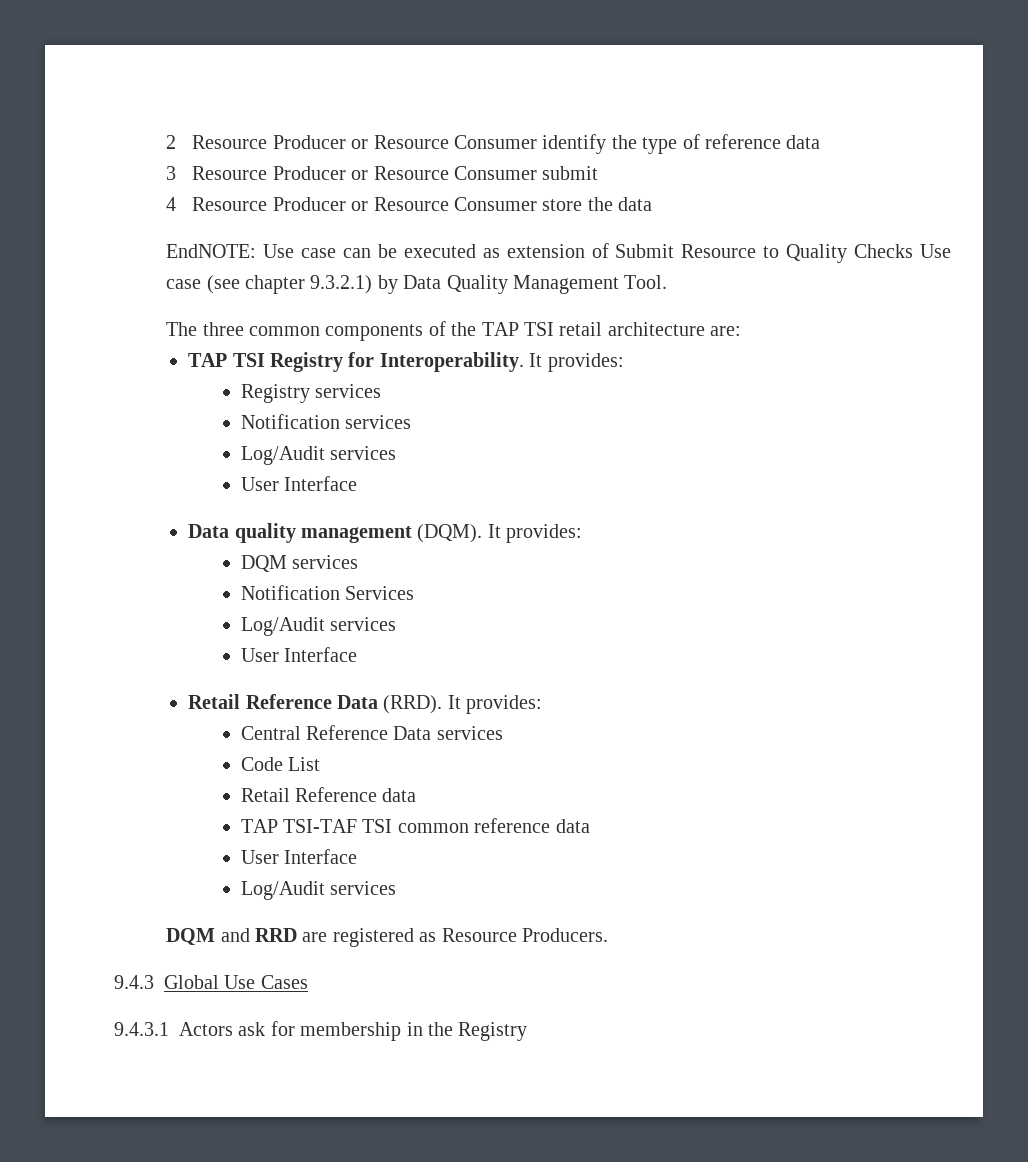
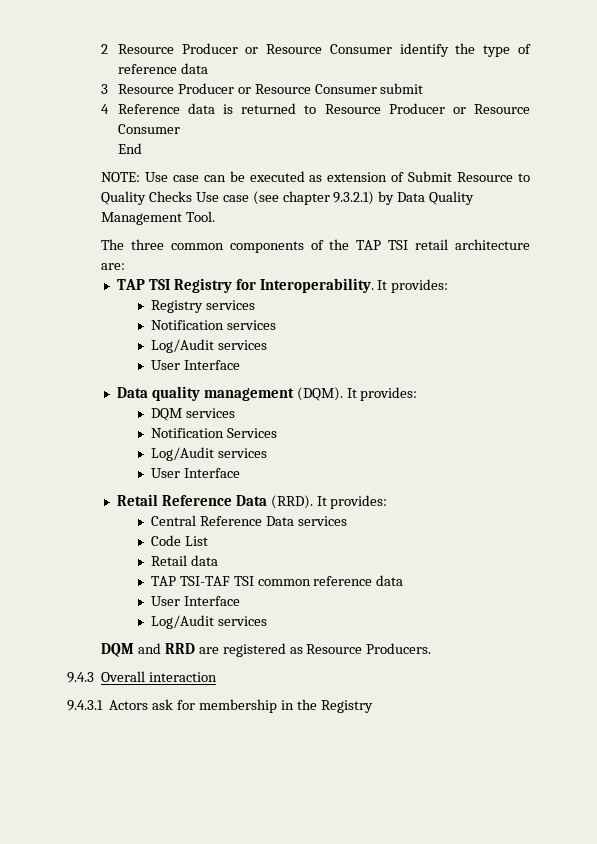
[192,197,653,211] [166,244,257,258] Resource Producer or Resource Consumer store the data // EndNOTE: -> [117,103,531,114] [117,124,180,134] [117,143,142,154] [100,172,140,182] Reference data is returned to Resource Producer or Resource Consumer // End // NOTE:
[294,787,377,802] Reference -> (187, 560) none
[164,975,308,989] Global Use Cases -> [101,671,218,682] Overall interaction

